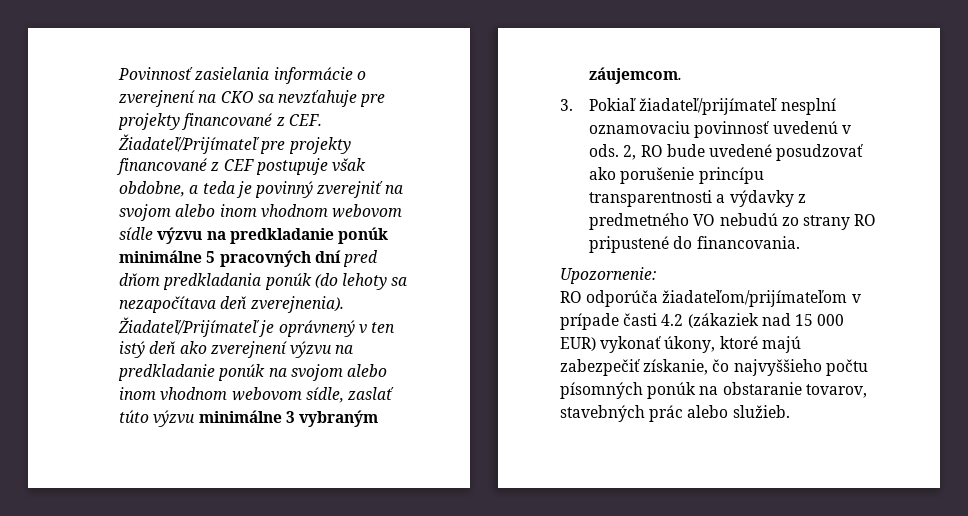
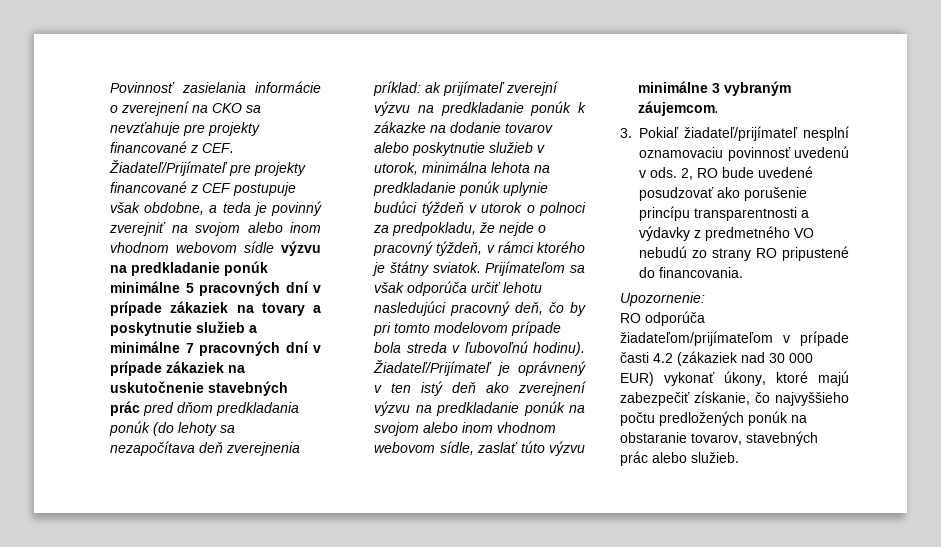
(341, 256) none -> [313,285,321,293] [110,301,321,316] [110,321,258,336] [110,341,321,356] [110,361,246,376] [110,381,289,396] [110,401,141,416] v prípade zákaziek na tovary a poskytnutie služieb a minimálne 7 pracovných dní v prípade zákaziek na uskutočnenie stavebných prác
[249,296,344,313] zverejnenia). -> [226,442,301,456] [373,81,560,96] [374,101,586,116] [373,121,554,133] [374,142,546,156] [374,161,551,175] [373,181,549,196] [374,201,586,216] [373,222,547,236] [373,241,585,256] [372,261,585,276] [374,281,543,296] [374,301,586,316] [373,321,562,336] [374,341,585,356] zverejnenia príklad: ak prijímateľ zverejní výzvu na predkladanie ponúk k zákazke na dodanie tovarov alebo poskytnutie služieb v utorok, minimálna lehota na predkladanie ponúk uplynie budúci týždeň v utorok o polnoci za predpokladu, že nejde o pracovný týždeň, v rámci ktorého je štátny sviatok. Prijímateľom sa však odporúča určiť lehotu nasledujúci pracovný deň, čo by pri tomto modelovom prípade bola streda v ľubovoľnú hodinu).
[794,314,813,326] 15 -> [769,353,785,363] 30
[560,382,643,399] písomných -> [659,411,744,426] predložených

